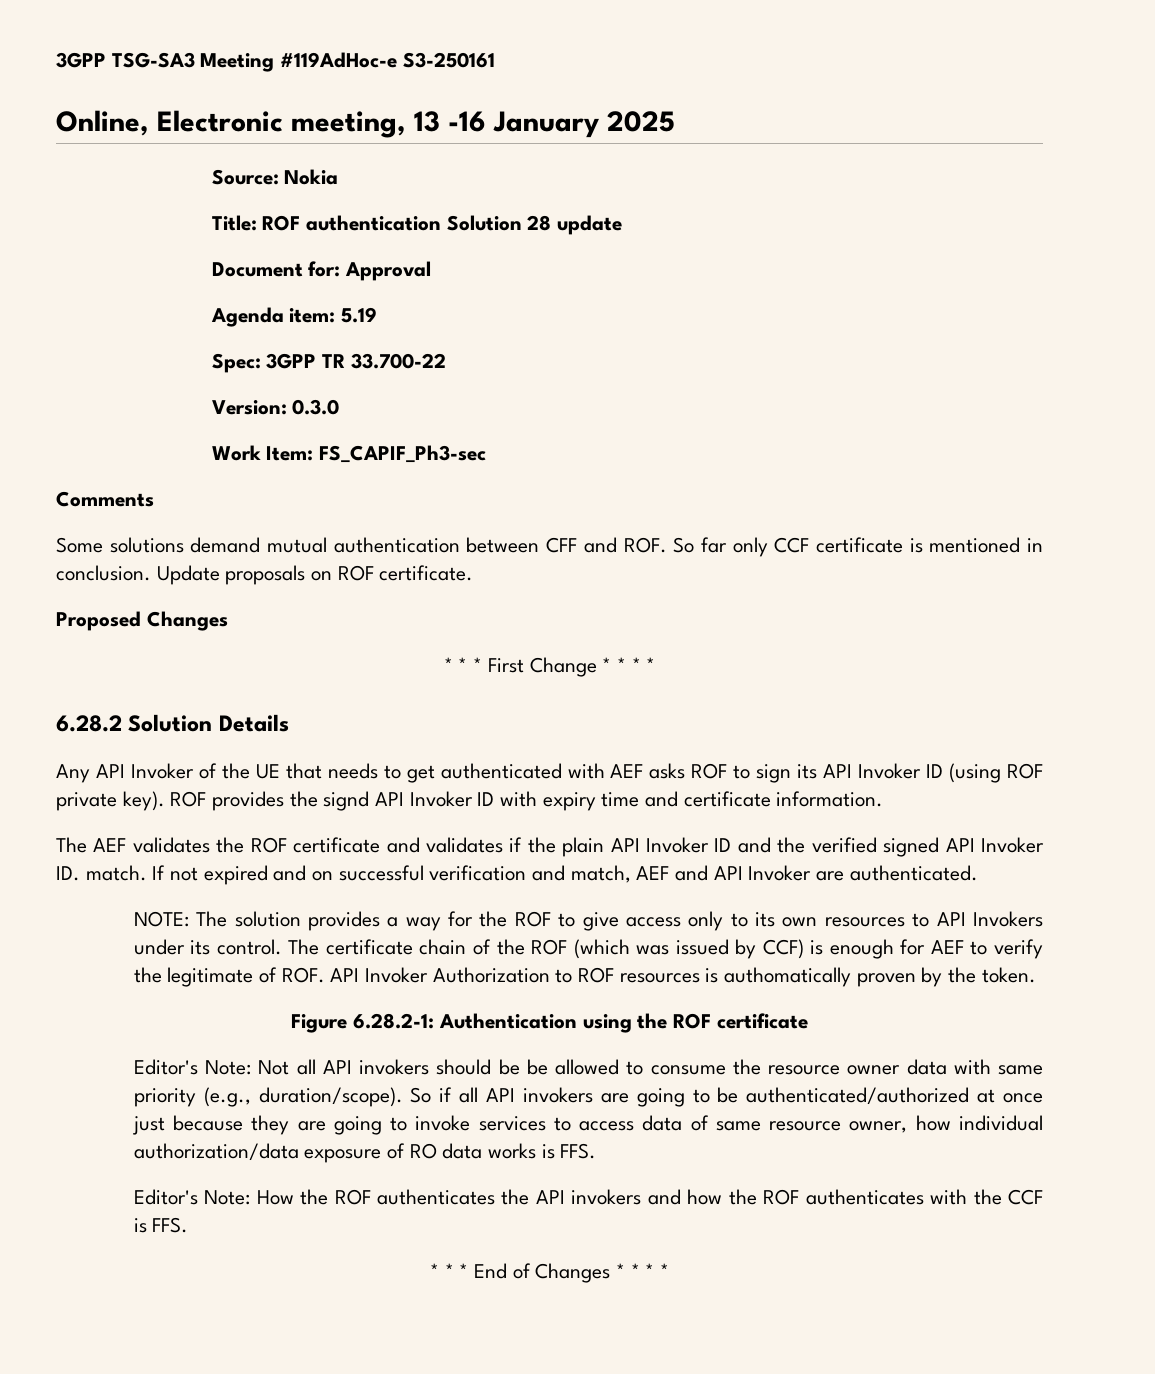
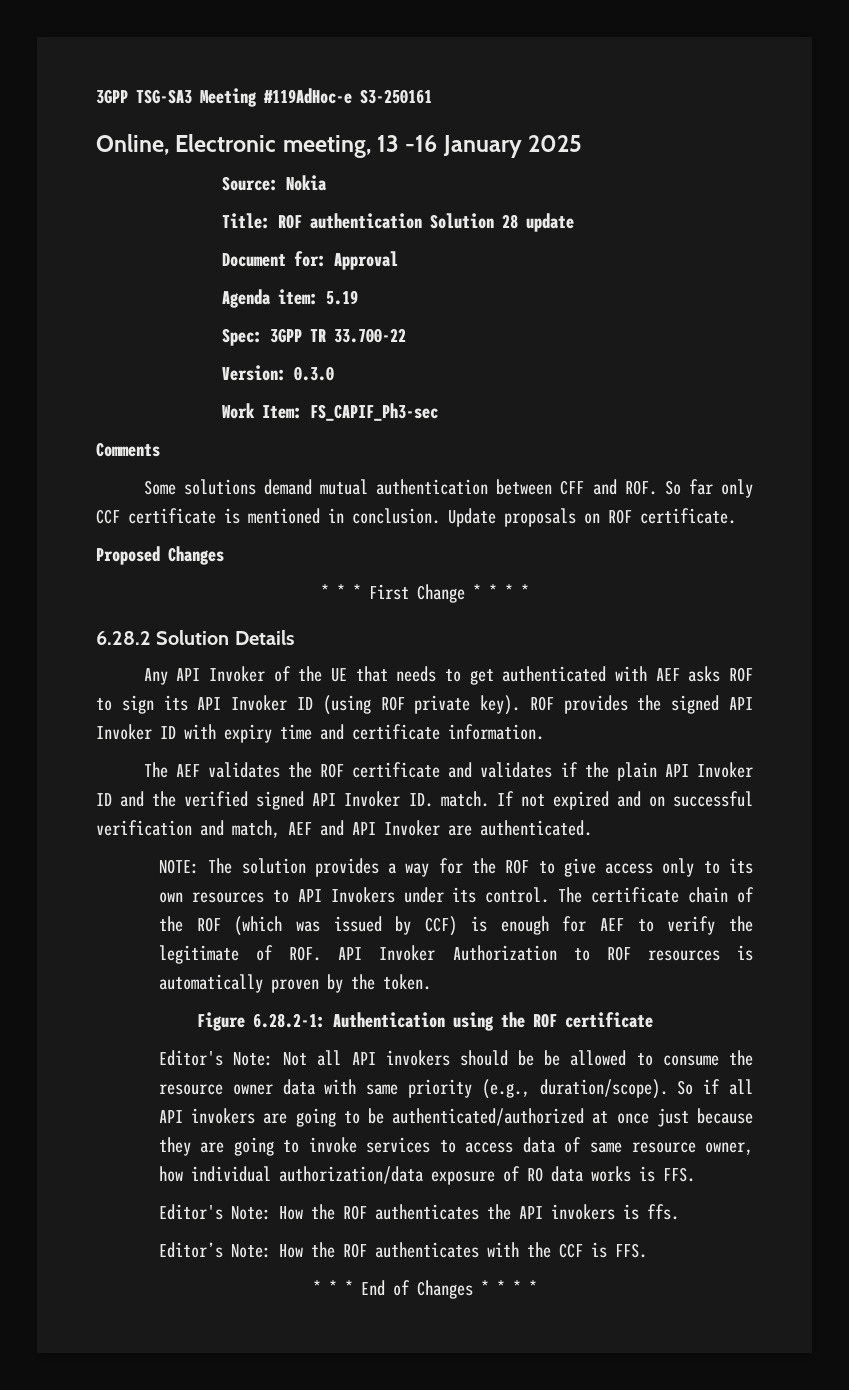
[323,791,370,811] signd -> [671,695,720,714] signed
[724,967,852,987] authomatically -> [158,974,263,993] automatically
[647,1189,723,1205] and how -> [622,1204,679,1220] [158,1242,303,1258] is ffs. // Editor’s Note: How

